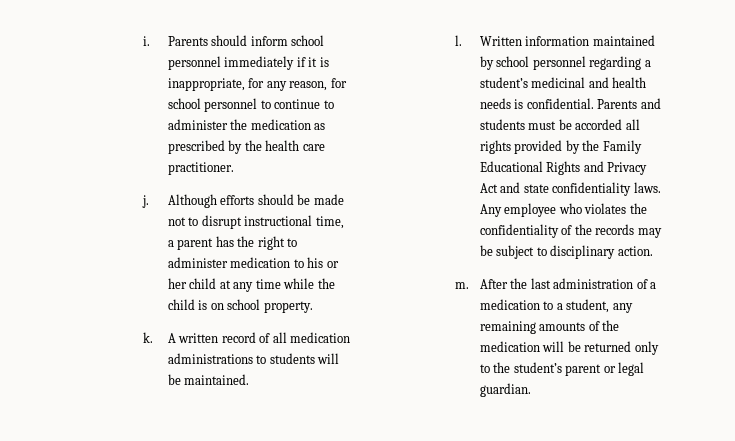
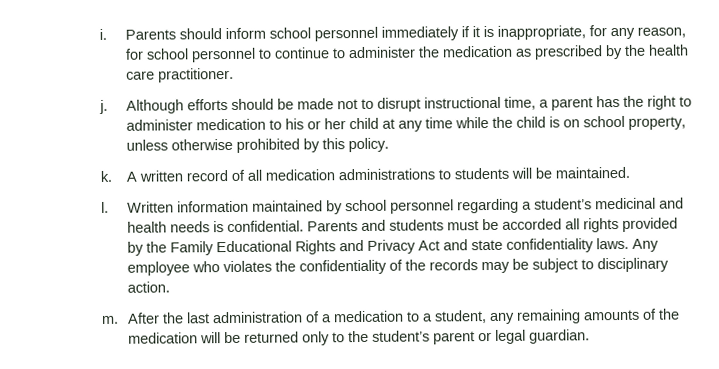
[263,301,313,313] property. -> [627,116,686,130] [125,137,389,153] property, unless otherwise prohibited by this policy.

